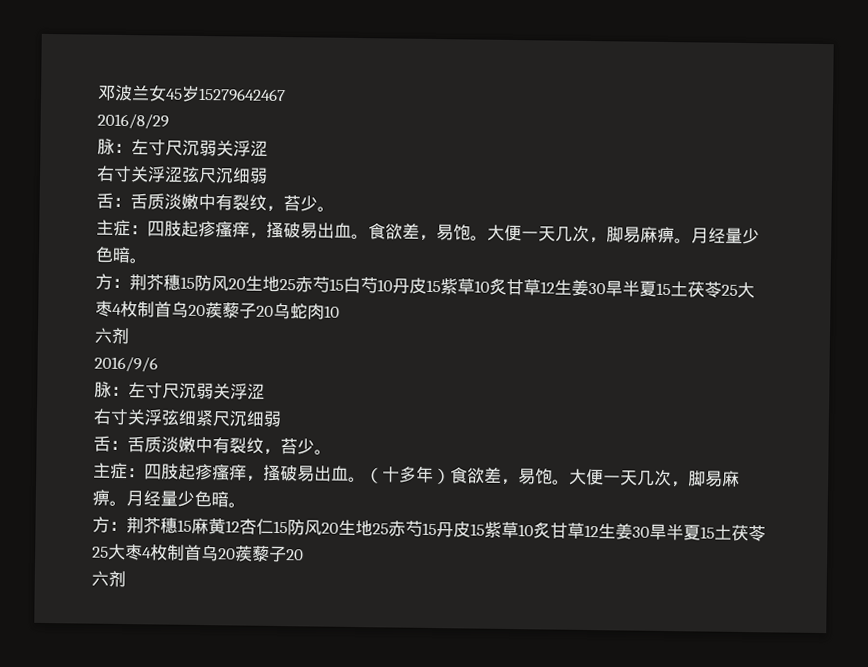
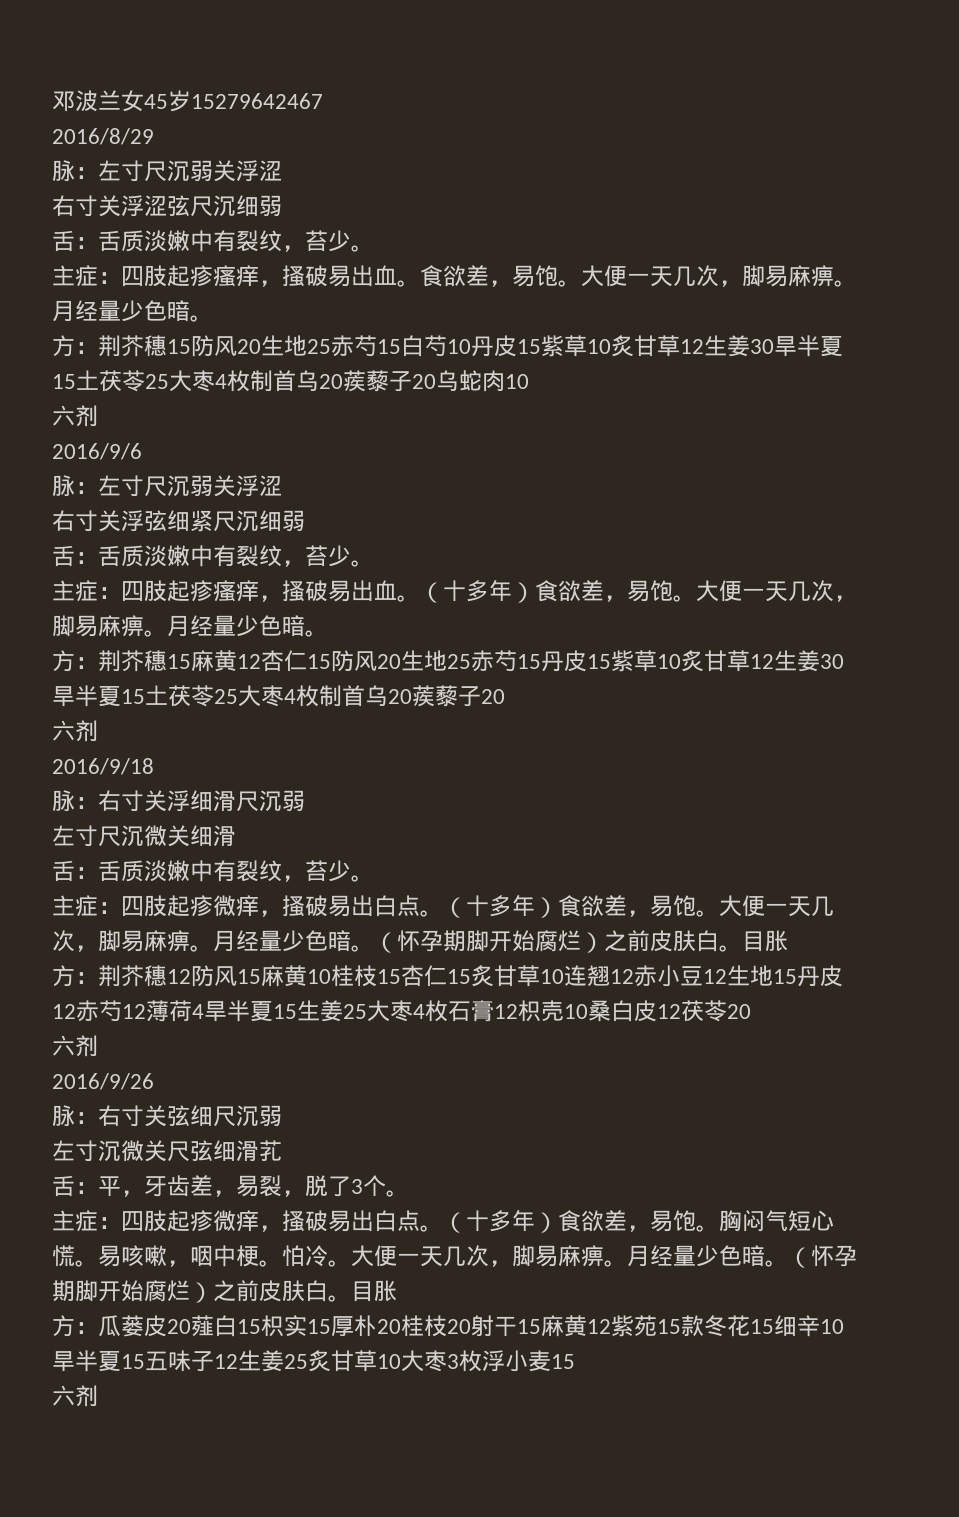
(126, 579) none -> [52,758,154,775] [52,790,305,812] [52,825,236,847] [52,860,374,882] [52,895,834,918] [52,930,788,953] [52,965,843,987] [52,1000,751,1022] [52,1035,98,1057] [52,1073,154,1090] [52,1105,282,1127] [52,1140,282,1162] [52,1175,409,1197] [52,1210,834,1233] [52,1245,857,1268] [52,1280,397,1303] [52,1315,844,1337] [52,1350,575,1372] [52,1385,98,1407] // 2016/9/18 // 脉：右寸关浮细滑尺沉弱 // 左寸尺沉微关细滑 // 舌：舌质淡嫩中有裂纹，苔少。 // 主症：四肢起疹微痒，搔破易出白点。（十多年）食欲差，易饱。大便一天几次，脚易麻痹。月经量少色暗。（怀孕期脚开始腐烂）之前皮肤白。目胀 // 方：荆芥穗12防风15麻黄10桂枝15杏仁15炙甘草10连翘12赤小豆12生地15丹皮12赤芍12薄荷4旱半夏15生姜25大枣4枚石膏12枳壳10桑白皮12茯苓20 // 六剂 // 2016/9/26 // 脉：右寸关弦细尺沉弱 // 左寸沉微关尺弦细滑芤 // 舌：平，牙齿差，易裂，脱了3个。 // 主症：四肢起疹微痒，搔破易出白点。（十多年）食欲差，易饱。胸闷气短心慌。易咳嗽，咽中梗。怕冷。大便一天几次，脚易麻痹。月经量少色暗。（怀孕期脚开始腐烂）之前皮肤白。目胀 // 方：瓜蒌皮20薤白15枳实15厚朴20桂枝20射干15麻黄12紫苑15款冬花15细辛10旱半夏15五味子12生姜25炙甘草10大枣3枚浮小麦15 // 六剂

